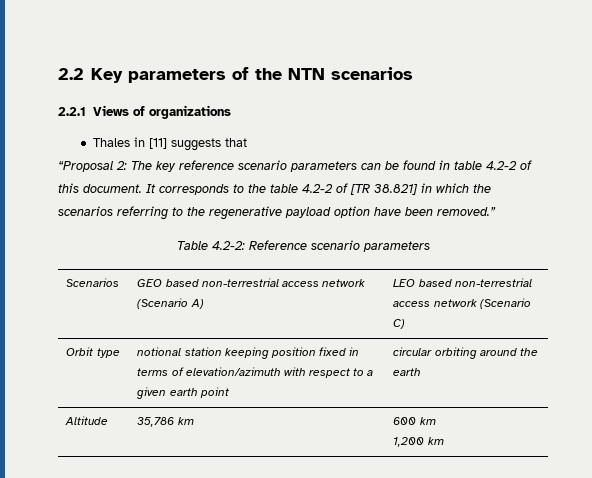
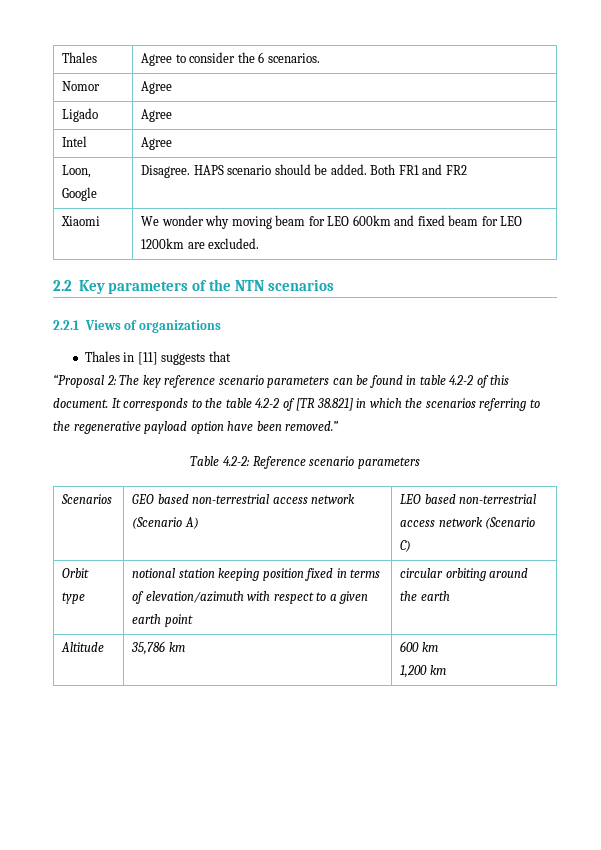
(58, 74) none -> [62,52,98,63] [141,52,320,66] [62,81,101,91] [141,81,173,94] [62,108,99,122] [141,109,173,122] [62,136,88,147] [141,137,173,150] [62,165,92,178] [62,187,98,201] [141,164,467,178] [61,216,101,226] [141,215,523,229] [141,238,260,249] Thales | Agree to consider the 6 scenarios. // Nomor | Agree // Ligado | Agree // Intel | Agree // Loon, Google | Disagree. HAPS scenario should be added. Both FR1 and FR2 // Xiaomi | We wonder why moving beam for LEO 600km and fixed beam for LEO 1200km are excluded. //

